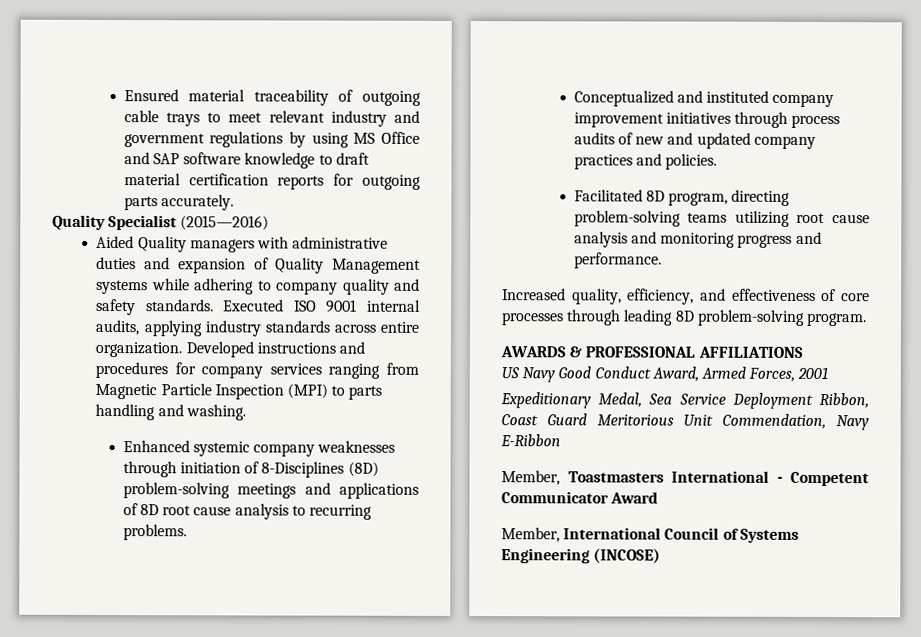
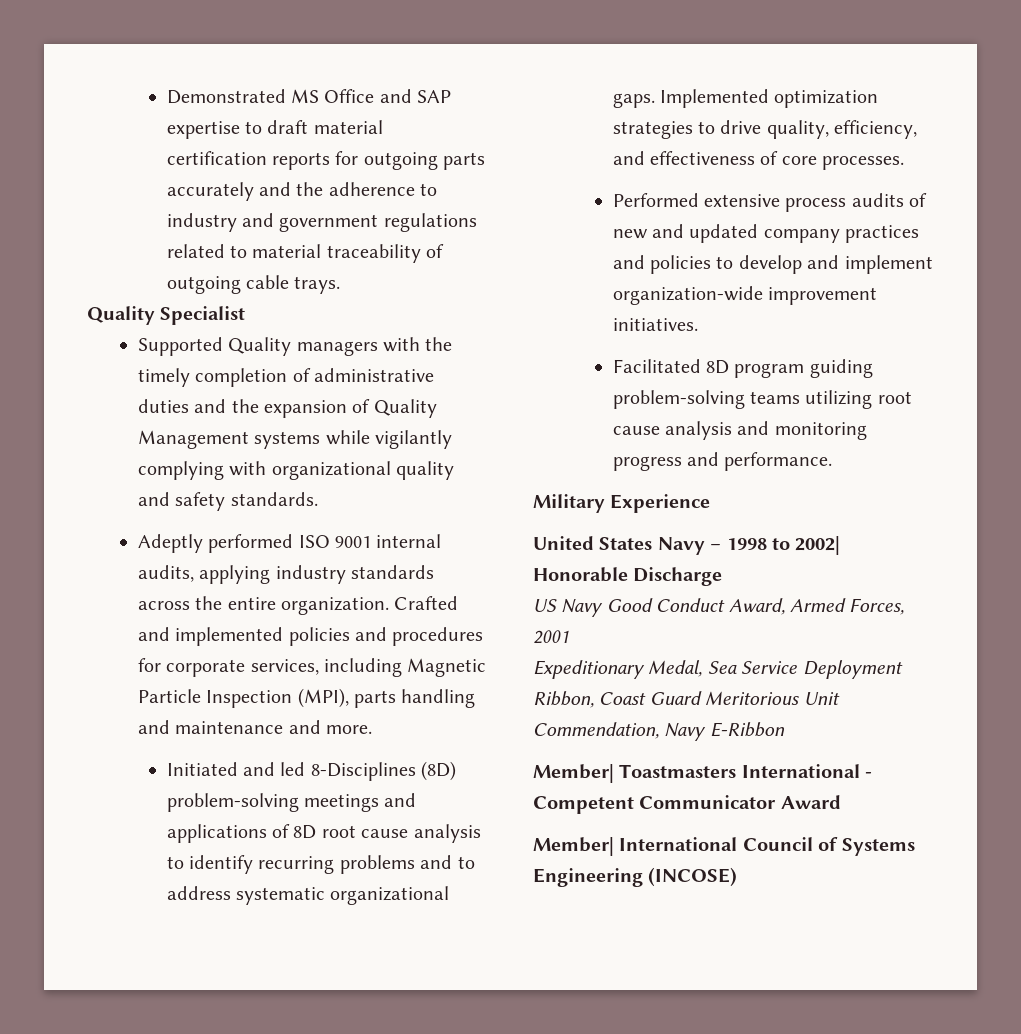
[123,89,421,106] [123,110,420,127] [123,131,349,148] Ensured material traceability of outgoing cable trays to meet relevant industry and government regulations by using -> [166,89,286,104] Demonstrated
[183,152,316,169] software knowledge -> [166,121,240,139] expertise
[161,194,235,211] accurately. -> [166,182,438,201] [166,213,477,232] [166,244,445,263] [166,275,341,294] accurately and the adherence to industry and government regulations related to material traceability of outgoing cable trays.
[180,215,270,231] [96,235,135,249] (2015—2016) // Aided -> [137,337,223,356] // Supported
(290, 242) none -> [425,337,453,351] [137,368,311,387] the timely completion of
(171, 263) none -> [231,399,259,413] the
[194,278,339,295] adhering to company -> [374,430,452,449] [137,461,391,480] vigilantly complying with organizational
[223,299,285,312] Executed -> [137,534,294,553] // Adeptly performed
(376, 328) none -> [195,596,223,610] the
[185,341,366,358] [95,361,420,379] Developed instructions and procedures for company services ranging from -> [394,596,459,610] [137,627,484,646] [137,658,402,677] Crafted and implemented policies and procedures for corporate services, including
[287,383,346,399] (MPI) to -> [297,688,349,708] (MPI),
[185,404,246,421] [122,440,396,457] [122,461,260,478] washing. // Enhanced systemic company weaknesses through initiation of -> [175,720,372,734] [166,762,306,776] maintenance and more. // Initiated and led
[308,504,372,520] [122,524,187,541] [573,90,835,108] [573,111,789,128] recurring problems. // Conceptualized and instituted company improvement initiatives through -> [188,855,475,874] [166,886,450,905] [612,89,879,108] [612,120,918,139] [612,151,905,170] [612,193,780,207] identify recurring problems and to address systematic organizational gaps. Implemented optimization strategies to drive quality, efficiency, and effectiveness of core processes. // Performed extensive
[665,153,718,170] policies. -> [649,255,933,274] [612,286,877,305] [612,318,698,331] policies to develop and implement organization-wide improvement initiatives.
[668,189,791,206] program, directing -> [734,359,873,378] program guiding
[502,288,870,305] [501,309,867,327] [500,346,803,358] Increased quality, efficiency, and effectiveness of core processes through leading 8D problem-solving program. // AWARDS & PROFESSIONAL AFFILIATIONS -> [533,494,711,513] [533,536,841,555] [533,567,723,586] Military Experience // United States Navy – 1998 to 2002| Honorable Discharge
[501,470,560,486] Member, -> [533,764,614,783] Member|
[501,527,560,543] Member, -> [533,837,614,856] Member|

